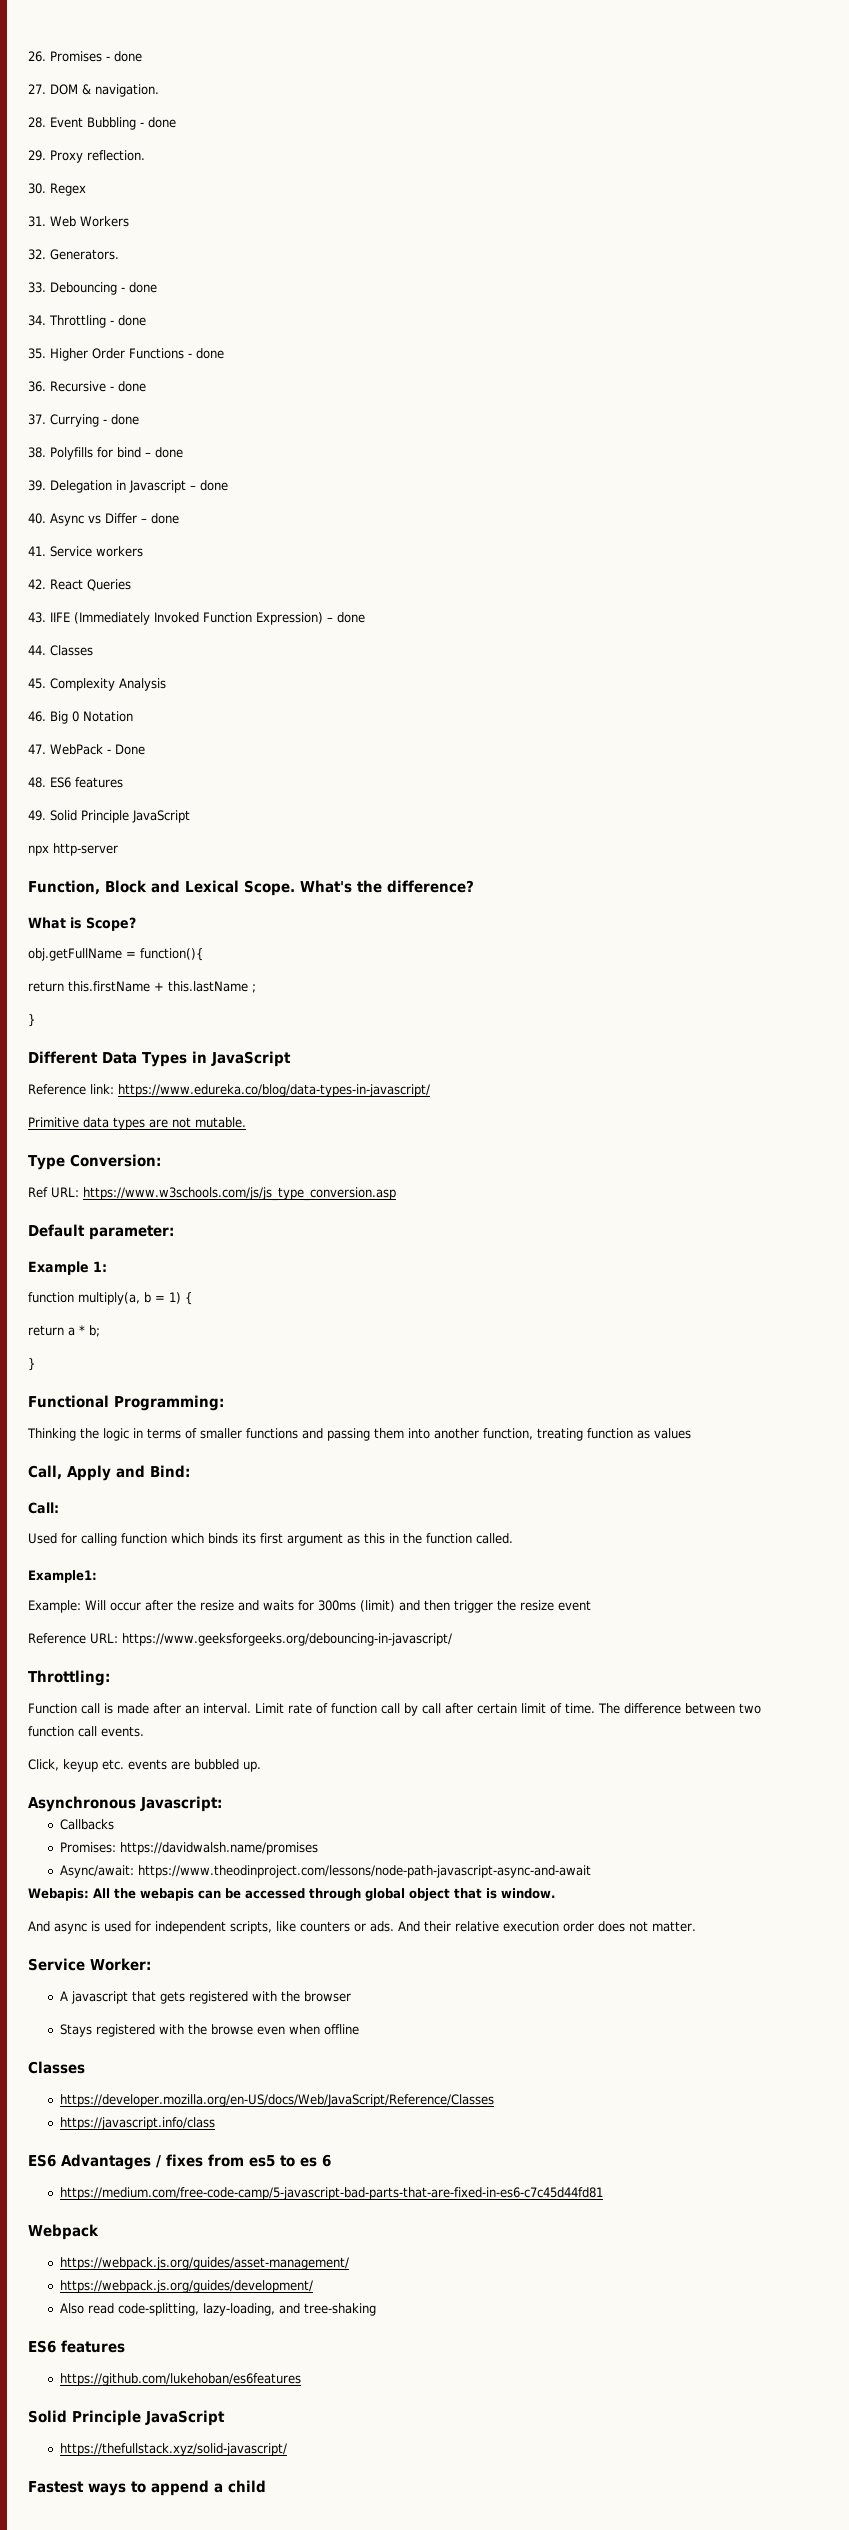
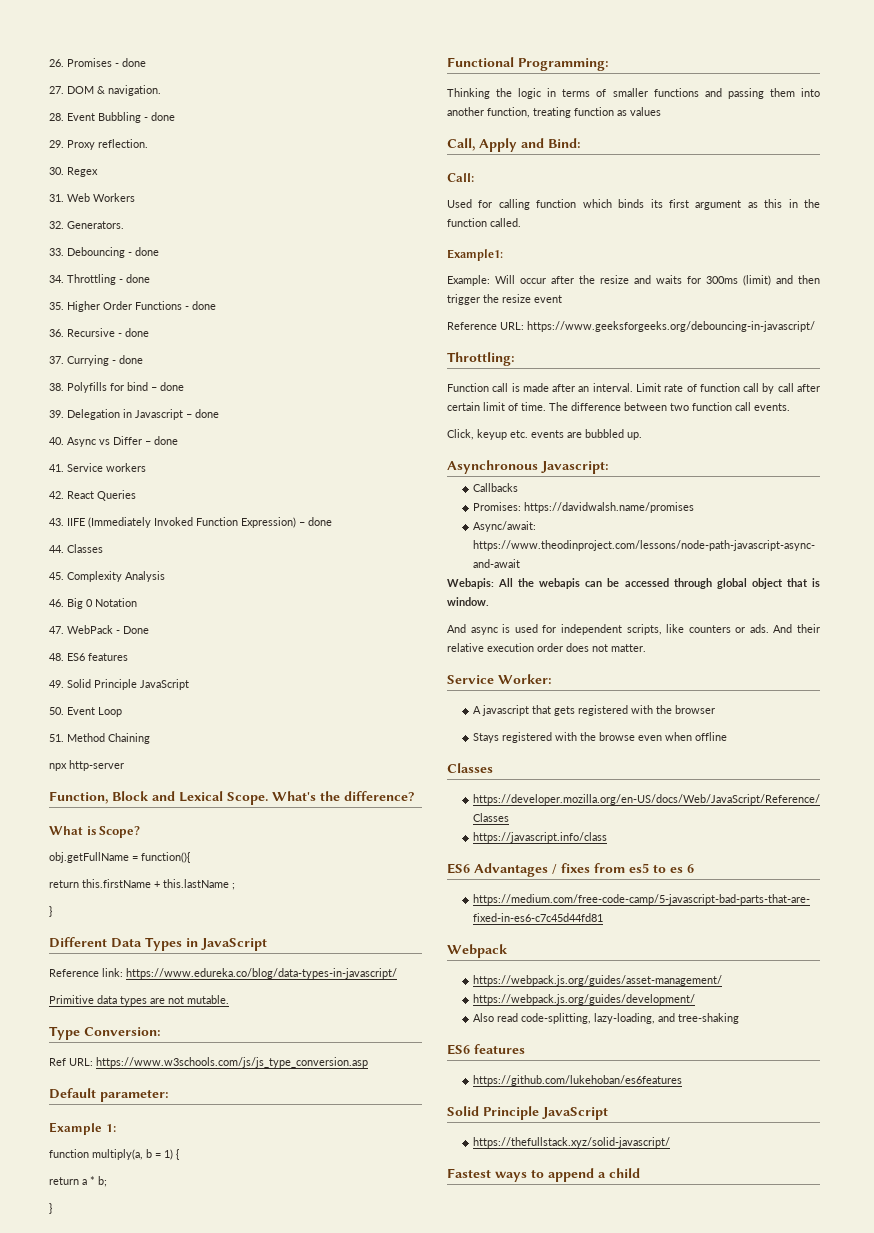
(190, 816) none -> [49,707,122,717] [49,733,150,744] // 50. Event Loop // 51. Method Chaining

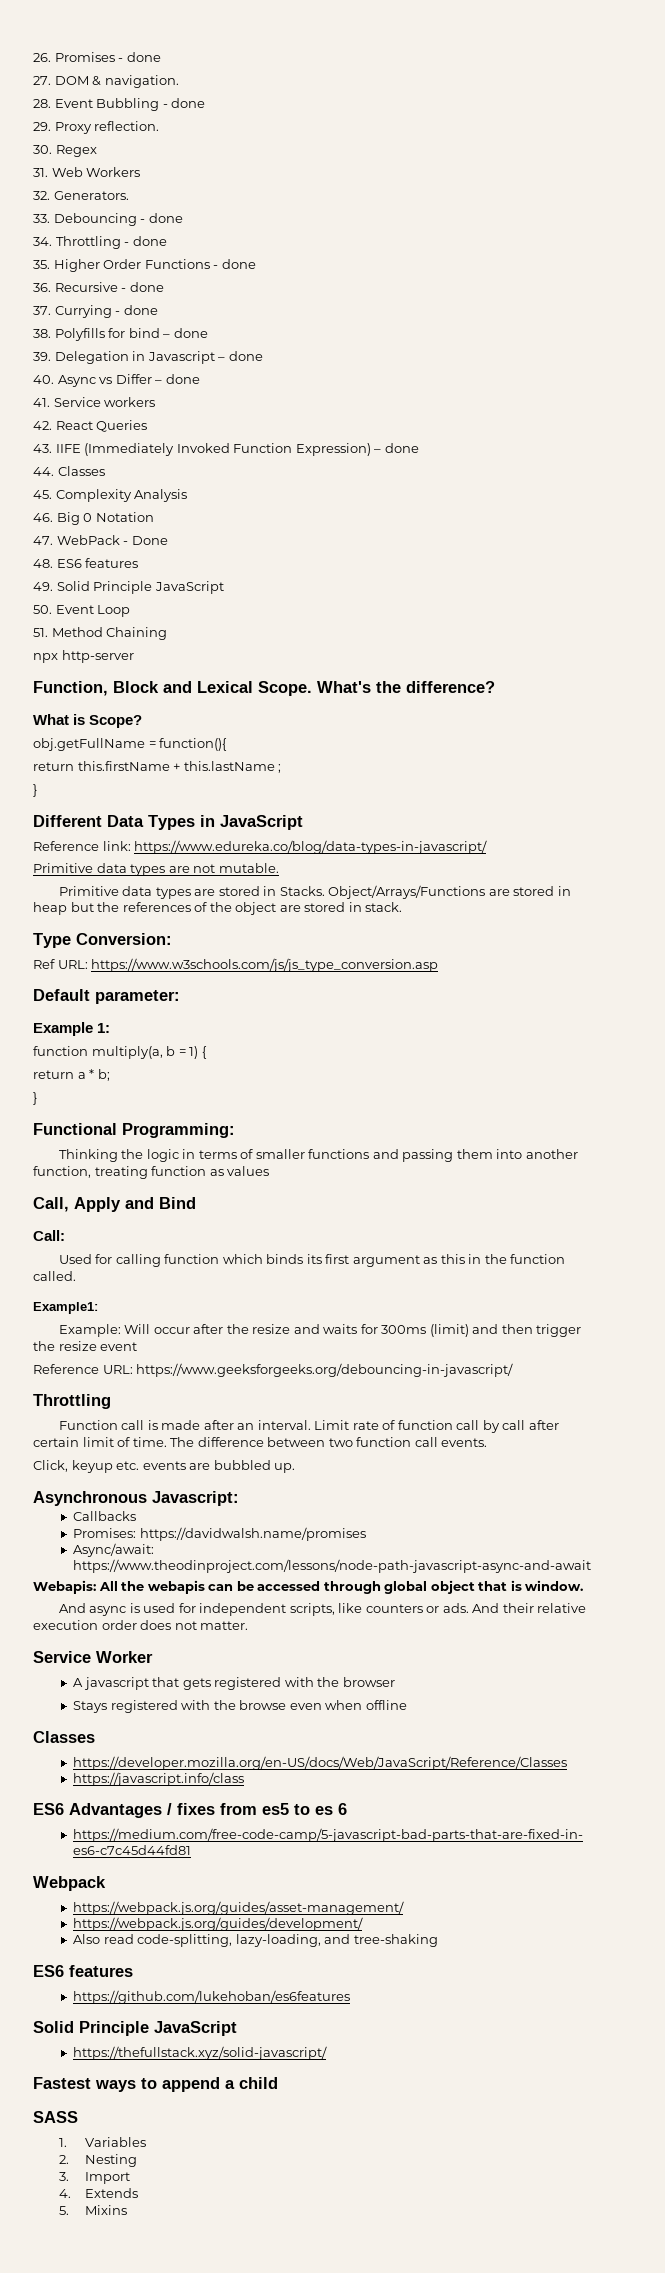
(229, 999) none -> [58,885,571,899] [33,902,403,915] // Primitive data types are stored in Stacks. Object/Arrays/Functions are stored in heap but the references of the object are stored in stack.
[548,138,581,148] Bind: -> [159,1197,196,1209] Bind
[447,352,515,366] Throttling: -> [33,1394,111,1409] Throttling
[498,674,552,684] Worker: -> [96,1651,153,1663] Worker
(640, 1173) none -> [33,2111,78,2123] [58,2137,146,2147] [58,2154,137,2167] [58,2172,130,2184] [58,2188,138,2198] [58,2205,127,2215] // SASS // 1. Variables // 2. Nesting // 3. Import // 4. Extends // 5. Mixins

